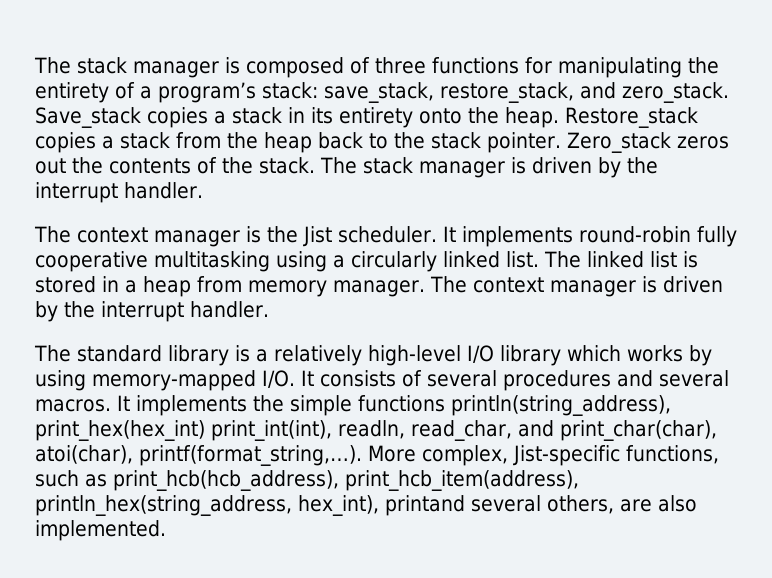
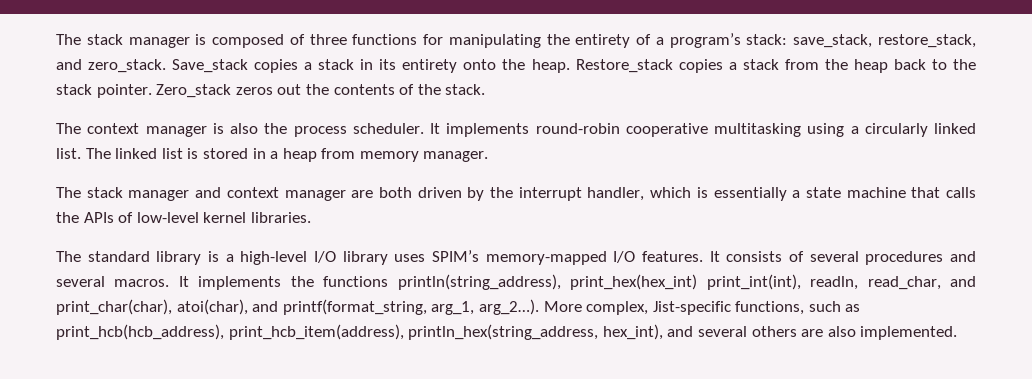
[320,157,658,178] [35,182,203,203] [34,226,332,247] The stack manager is driven by the interrupt handler. // The context manager is the Jist -> [56,123,347,137] // The context manager is also the process
[696,226,737,247] fully -> (620, 128) none
[429,276,723,297] [35,301,269,322] The context manager is driven by the interrupt handler. -> [56,187,977,201] [56,212,311,223] // The stack manager and context manager are both driven by the interrupt handler, which is essentially a state machine that calls the APIs of low-level kernel libraries.
[274,345,362,366] relatively -> (234, 258) none
[567,345,712,366] [35,370,295,391] which works by using memory-mapped I/O. -> [394,250,703,265] uses SPIM’s memory-mapped I/O features.
[290,395,352,416] simple -> (314, 281) none
[139,445,362,466] printf(format_string,…). -> [252,299,539,315] and printf(format_string, arg_1, arg_2…).
[385,495,614,516] printand several others, -> [667,326,797,337] and several others

